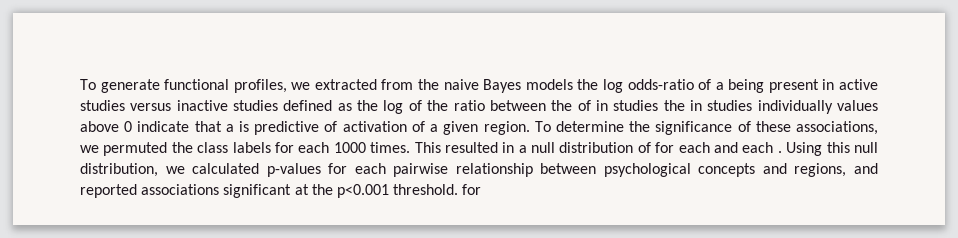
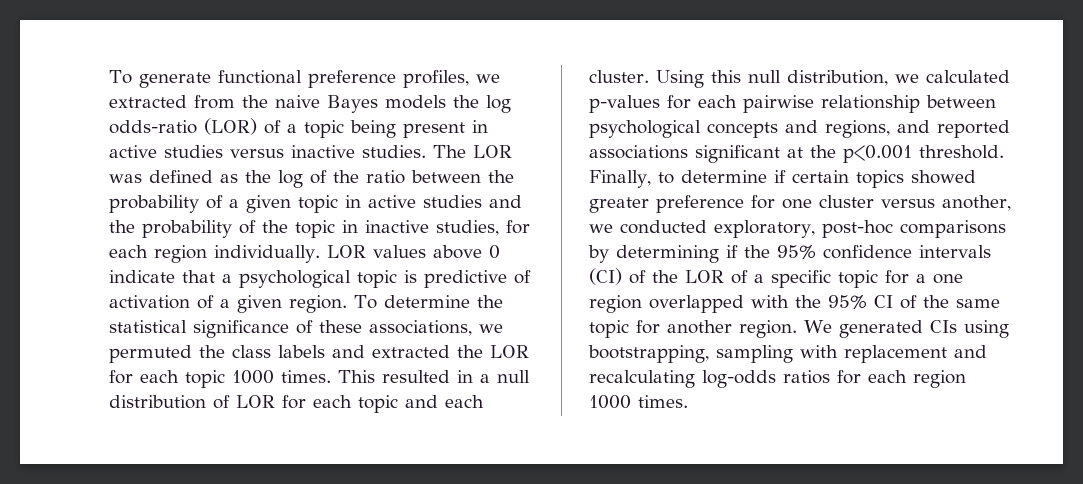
(230, 84) none -> [307,70,396,88] preference
[698,79,724,90] of a -> [204,118,344,138] (LOR) of a topic
[233,100,279,111] studies -> [362,145,512,158] [109,174,142,183] studies. The LOR was
[577,100,833,114] of in studies the in studies individually -> [109,195,522,213] [109,220,530,238] [109,245,366,263] probability of a given topic in active studies and the probability of the topic in inactive studies, for each region individually. LOR
(234, 128) none -> [239,270,397,288] psychological topic
(651, 126) none -> [109,320,187,333] statistical
[274,142,330,153] for each -> [332,345,529,358] [109,370,225,388] and extracted the LOR for each topic
[655,142,710,153] for each -> [236,395,398,413] LOR for each topic
[777,151,782,153] . -> [589,70,649,83] cluster.
[462,184,482,195] for -> [589,170,976,188] [589,195,1011,213] [589,220,1006,238] [588,245,991,263] [589,268,963,288] [589,295,1000,313] [589,320,1009,338] [588,345,987,363] [589,370,966,388] [589,395,688,409] Finally, to determine if certain topics showed greater preference for one cluster versus another, we conducted exploratory, post-hoc comparisons by determining if the 95% confidence intervals (CI) of the LOR of a specific topic for a one region overlapped with the 95% CI of the same topic for another region. We generated CIs using bootstrapping, sampling with replacement and recalculating log-odds ratios for each region 1000 times.

